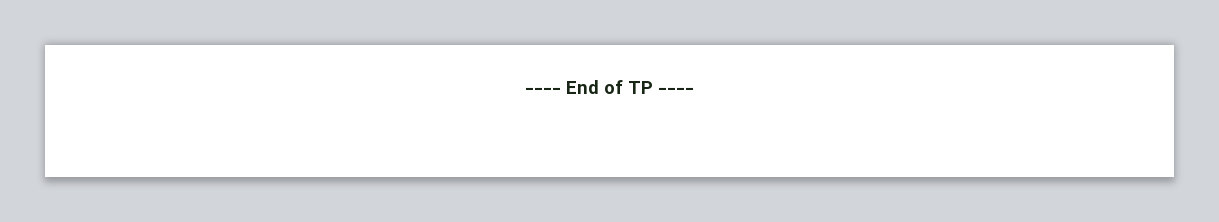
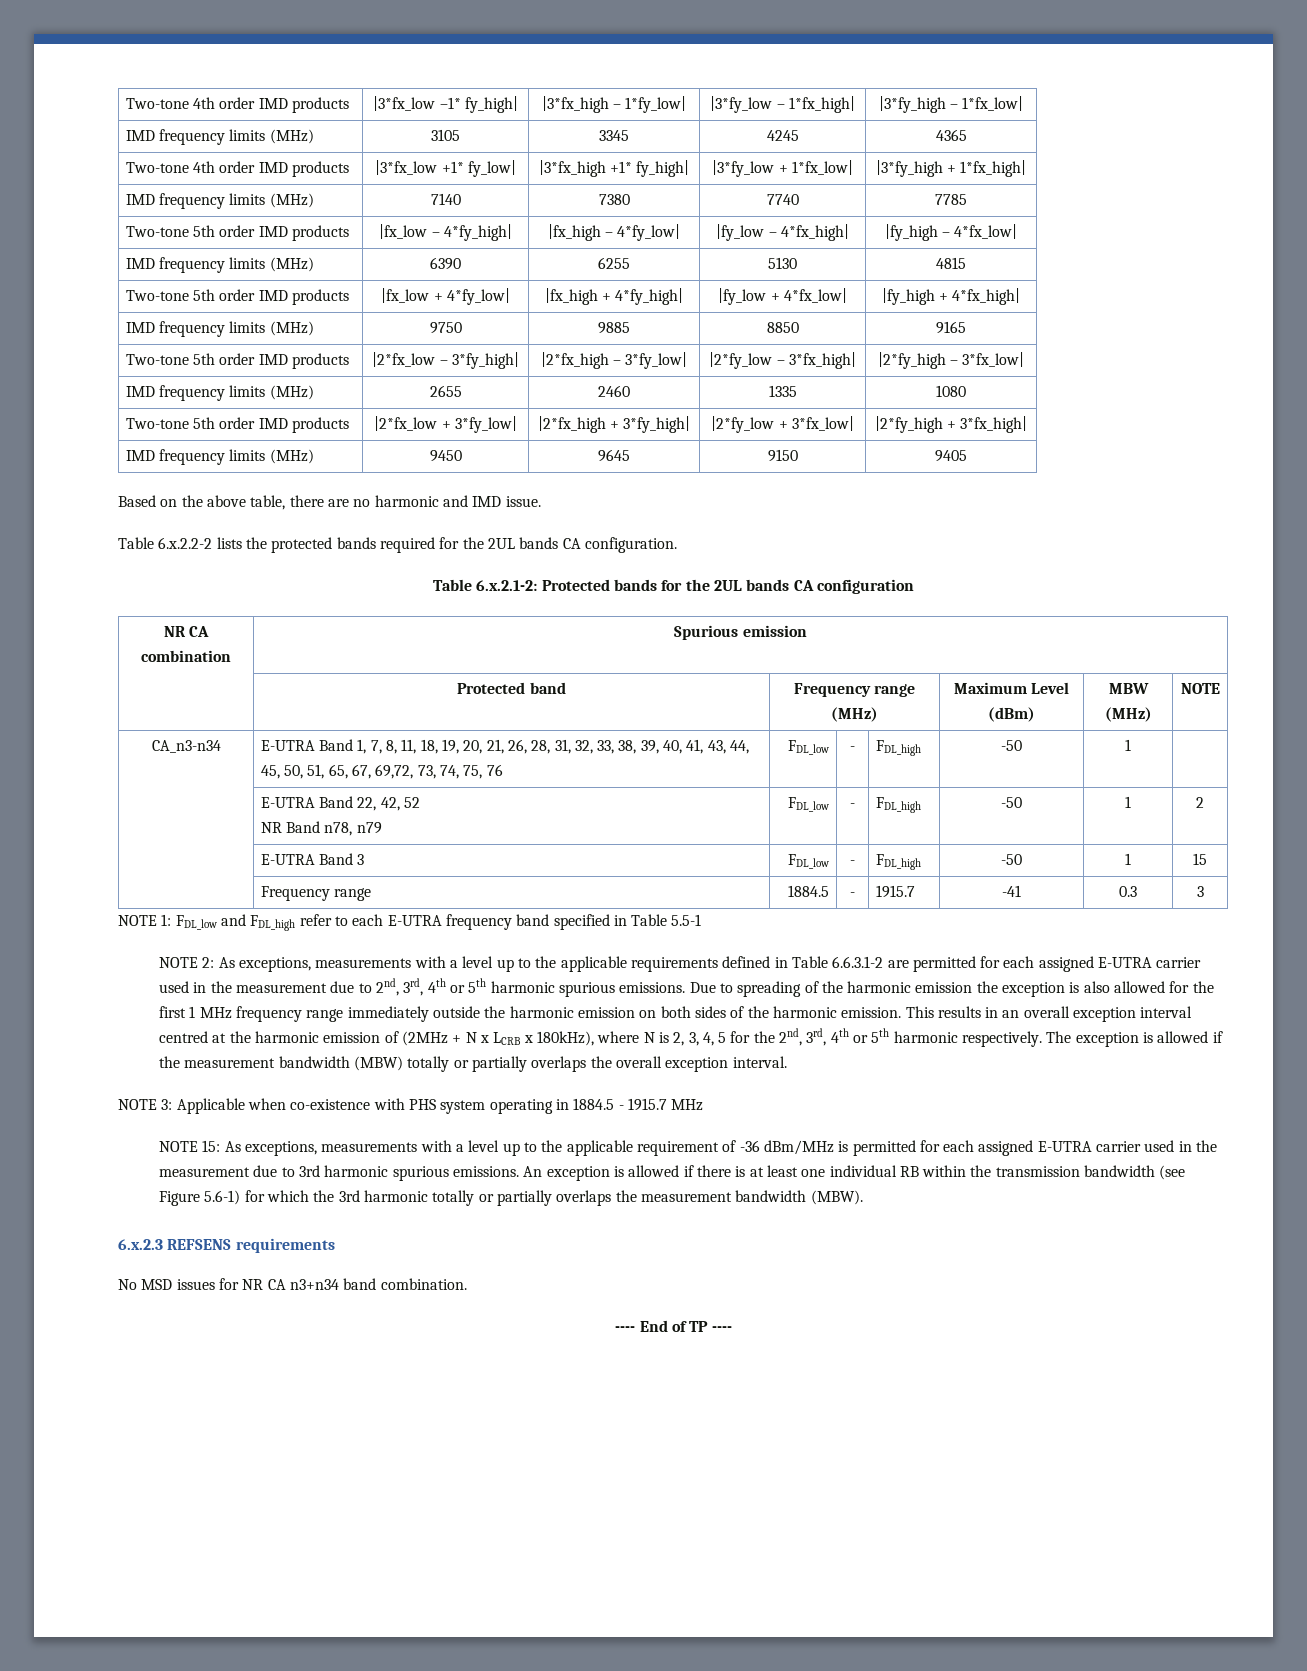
(525, 90) none -> [125,97,349,113] [373,96,518,113] [541,96,687,113] [710,96,855,113] [878,96,1024,113] [125,129,314,145] [431,129,460,141] [599,130,629,141] [766,130,799,141] [935,129,967,141] [125,161,349,177] [375,160,516,177] [538,160,690,177] [712,160,853,177] [875,160,1027,177] [125,193,314,209] [430,193,461,205] [598,194,630,205] [766,194,799,205] [935,194,967,205] [125,225,349,241] [379,224,512,241] [547,224,681,241] [716,224,849,241] [884,224,1018,241] [125,257,314,273] [430,257,461,270] [598,257,630,269] [768,257,797,269] [936,257,966,269] [125,289,349,305] [381,288,510,305] [544,288,684,305] [718,288,847,305] [881,288,1021,305] [125,321,314,337] [429,322,462,334] [598,322,630,334] [766,322,799,333] [936,321,966,334] [125,353,349,369] [372,352,519,369] [540,352,688,369] [709,352,856,369] [877,352,1025,369] [125,385,314,401] [429,385,462,397] [598,385,630,397] [768,385,797,397] [936,385,966,397] [125,417,349,433] [374,416,517,433] [537,416,691,433] [711,416,854,433] [874,416,1028,433] [125,449,314,465] [429,450,462,462] [598,449,630,462] [767,449,798,462] [935,450,967,462] [118,495,541,510] [118,537,677,553] [433,579,914,594] [163,626,210,637] [141,650,231,662] [674,625,807,640] [457,682,566,694] [793,683,916,697] [831,707,878,722] [953,682,1070,694] [988,707,1035,722] [1108,683,1149,694] [1104,707,1152,722] [1180,683,1220,694] [151,740,221,753] [260,739,750,754] [260,764,503,779] [788,740,830,755] [850,746,855,751] [875,740,921,756] [1001,740,1022,751] [1125,739,1131,751] [260,796,420,811] [260,821,382,836] [788,797,830,812] [850,803,855,808] [875,797,921,813] [1001,797,1022,808] [1125,796,1131,808] [1196,797,1204,808] [260,853,365,865] [788,854,830,869] [850,860,855,865] [875,854,921,870] [1001,854,1022,865] [1125,853,1131,865] [1193,853,1207,865] [260,886,371,901] [788,885,830,897] [850,892,855,897] [875,885,915,898] [1002,885,1021,897] [1119,886,1137,897] [1196,886,1204,897] [118,914,702,931] [159,956,1202,972] [159,978,1214,997] [159,1006,1193,1022] [159,1028,1223,1047] [159,1056,787,1072] [118,1098,704,1114] [159,1140,1218,1156] [159,1165,1186,1181] [159,1190,863,1206] [118,1238,335,1253] [118,1278,467,1290] Two-tone 4th order IMD products | |3*fx_low –1* fy_high| | |3*fx_high – 1*fy_low| | |3*fy_low – 1*fx_high| | |3*fy_high – 1*fx_low| // IMD frequency limits (MHz) | 3105 | 3345 | 4245 | 4365 // Two-tone 4th order IMD products | |3*fx_low +1* fy_low| | |3*fx_high +1* fy_high| | |3*fy_low + 1*fx_low| | |3*fy_high + 1*fx_high| // IMD frequency limits (MHz) | 7140 | 7380 | 7740 | 7785 // Two-tone 5th order IMD products | |fx_low – 4*fy_high| | |fx_high – 4*fy_low| | |fy_low – 4*fx_high| | |fy_high – 4*fx_low| // IMD frequency limits (MHz) | 6390 | 6255 | 5130 | 4815 // Two-tone 5th order IMD products | |fx_low + 4*fy_low| | |fx_high + 4*fy_high| | |fy_low + 4*fx_low| | |fy_high + 4*fx_high| // IMD frequency limits (MHz) | 9750 | 9885 | 8850 | 9165 // Two-tone 5th order IMD products | |2*fx_low – 3*fy_high| | |2*fx_high – 3*fy_low| | |2*fy_low – 3*fx_high| | |2*fy_high – 3*fx_low| // IMD frequency limits (MHz) | 2655 | 2460 | 1335 | 1080 // Two-tone 5th order IMD products | |2*fx_low + 3*fy_low| | |2*fx_high + 3*fy_high| | |2*fy_low + 3*fx_low| | |2*fy_high + 3*fx_high| // IMD frequency limits (MHz) | 9450 | 9645 | 9150 | 9405 // Based on the above table, there are no harmonic and IMD issue. // Table 6.x.2.2-2 lists the protected bands required for the 2UL bands CA configuration. // Table 6.x.2.1-2: Protected bands for the 2UL bands CA configuration // NR CA combination | Spurious emission // | Protected band | Frequency range (MHz) | Maximum Level (dBm) | MBW (MHz) | NOTE // CA_n3-n34 | E-UTRA Band 1, 7, 8, 11, 18, 19, 20, 21, 26, 28, 31, 32, 33, 38, 39, 40, 41, 43, 44, 45, 50, 51, 65, 67, 69,72, 73, 74, 75, 76 | FDL_low | - | FDL_high | -50 | 1 | // | E-UTRA Band 22, 42, 52 // NR Band n78, n79 | FDL_low | - | FDL_high | -50 | 1 | 2 // | E-UTRA Band 3 | FDL_low | - | FDL_high | -50 | 1 | 15 // | Frequency range | 1884.5 | - | 1915.7 | -41 | 0.3 | 3 // NOTE 1: FDL_low and FDL_high refer to each E-UTRA frequency band specified in Table 5.5-1 // NOTE 2: As exceptions, measurements with a level up to the applicable requirements defined in Table 6.6.3.1-2 are permitted for each assigned E-UTRA carrier used in the measurement due to 2nd, 3rd, 4th or 5th harmonic spurious emissions. Due to spreading of the harmonic emission the exception is also allowed for the first 1 MHz frequency range immediately outside the harmonic emission on both sides of the harmonic emission. This results in an overall exception interval centred at the harmonic emission of (2MHz + N x LCRB x 180kHz), where N is 2, 3, 4, 5 for the 2nd, 3rd, 4th or 5th harmonic respectively. The exception is allowed if the measurement bandwidth (MBW) totally or partially overlaps the overall exception interval. // NOTE 3: Applicable when co-existence with PHS system operating in 1884.5 - 1915.7 MHz // NOTE 15: As exceptions, measurements with a level up to the applicable requirement of -36 dBm/MHz is permitted for each assigned E-UTRA carrier used in the measurement due to 3rd harmonic spurious emissions. An exception is allowed if there is at least one individual RB within the transmission bandwidth (see Figure 5.6-1) for which the 3rd harmonic totally or partially overlaps the measurement bandwidth (MBW). // 6.x.2.3 REFSENS requirements // No MSD issues for NR CA n3+n34 band combination. //

